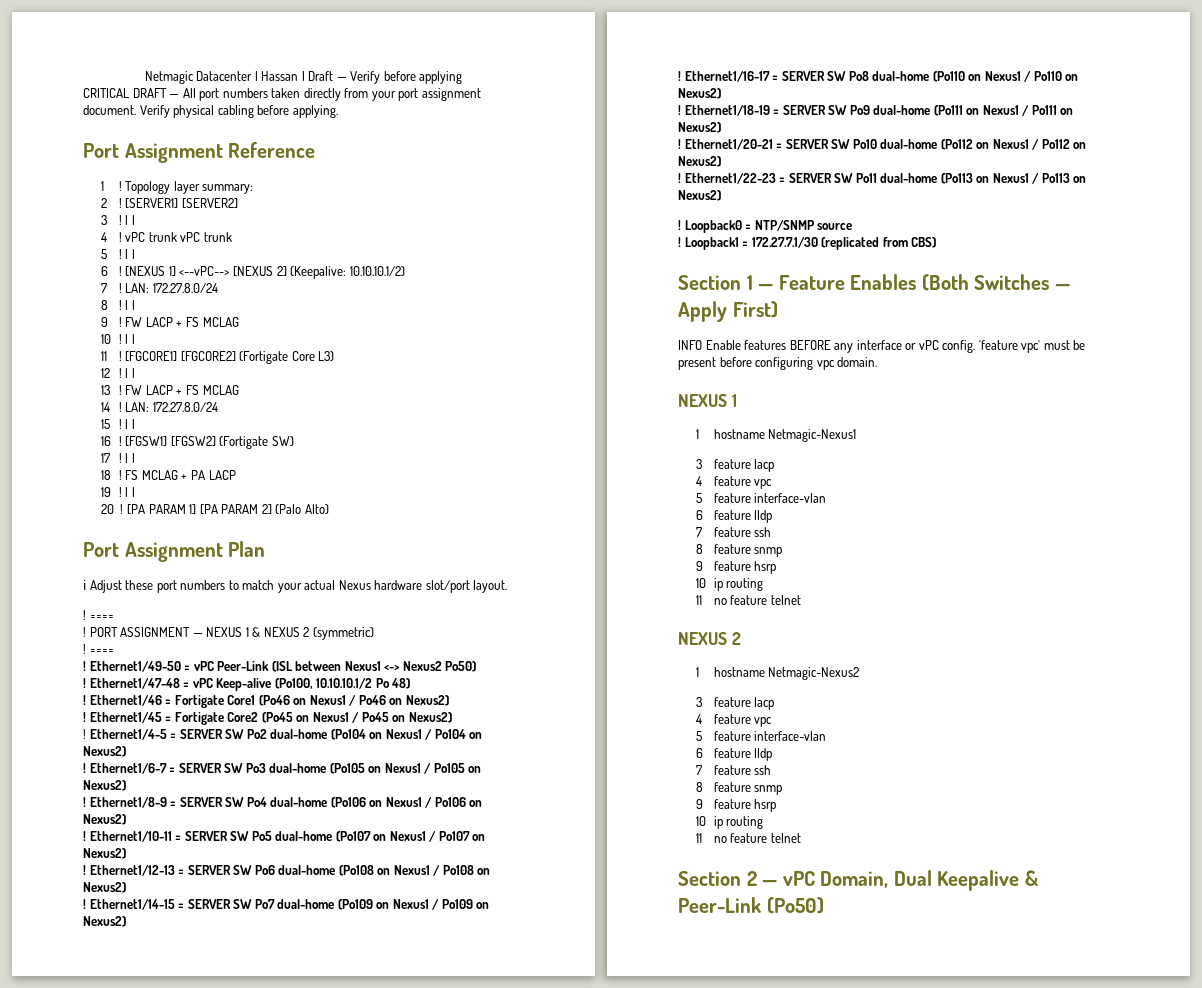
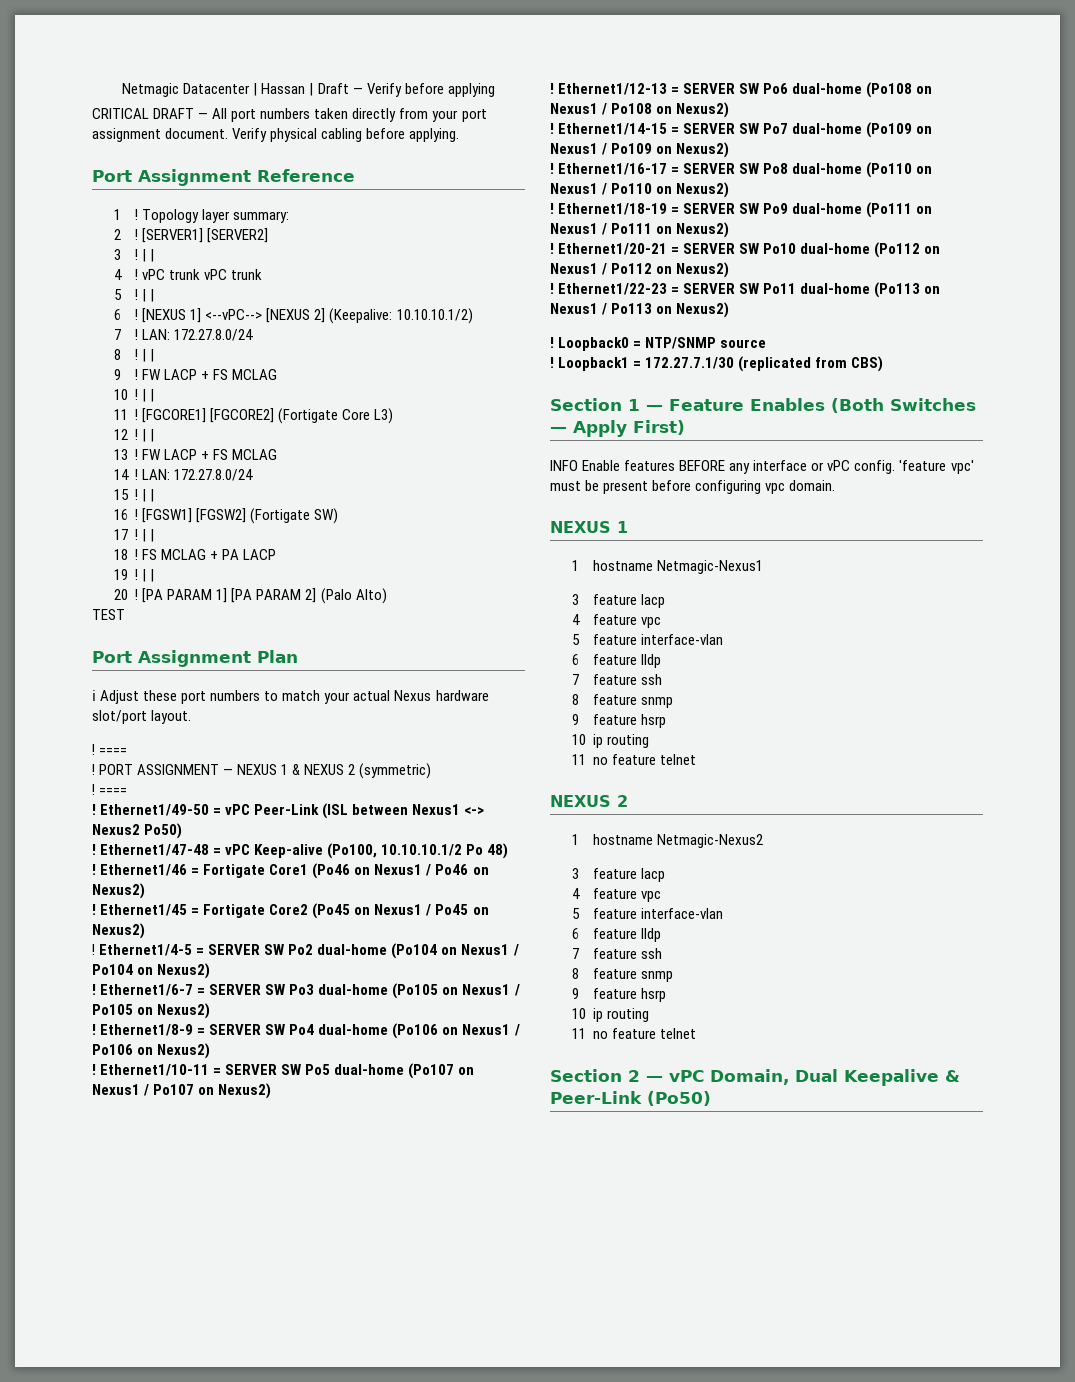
(329, 509) none -> [92,609,125,620] // TEST

